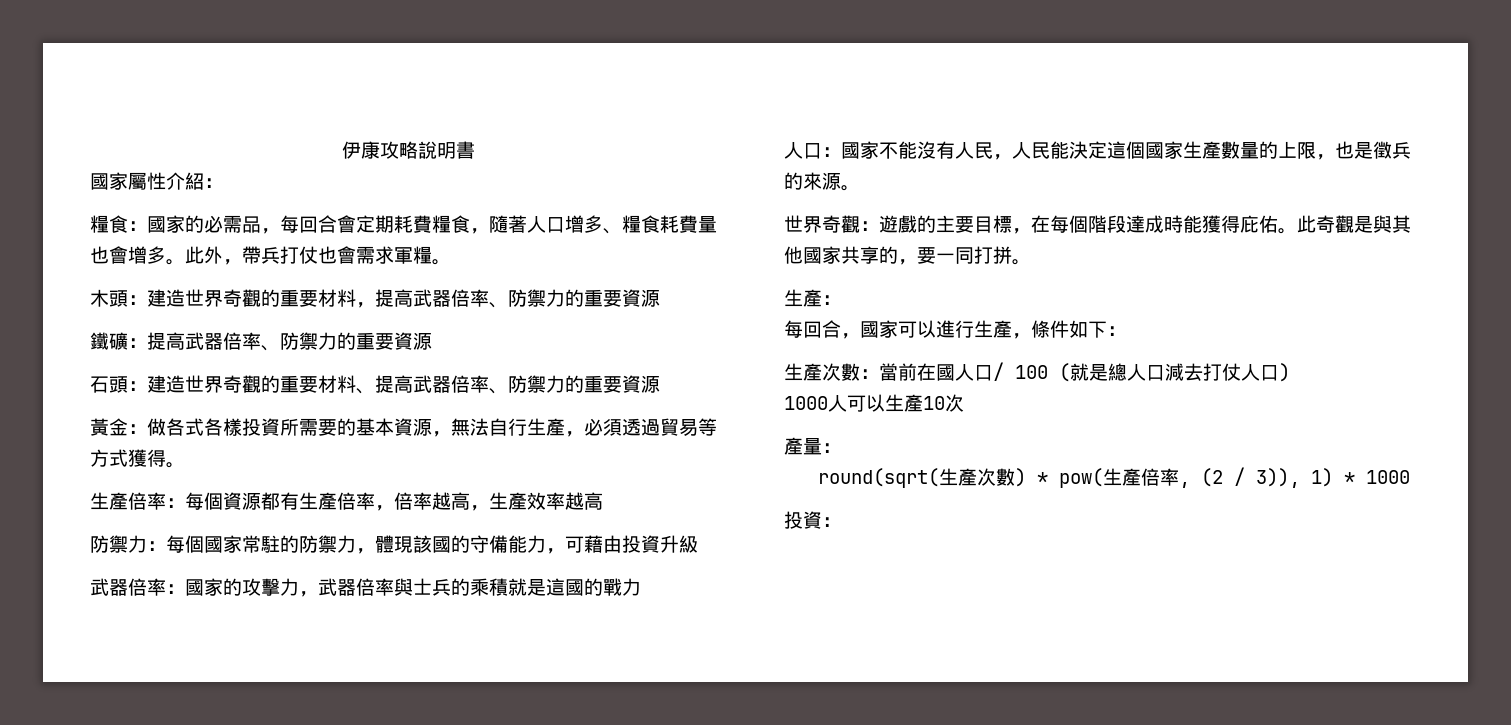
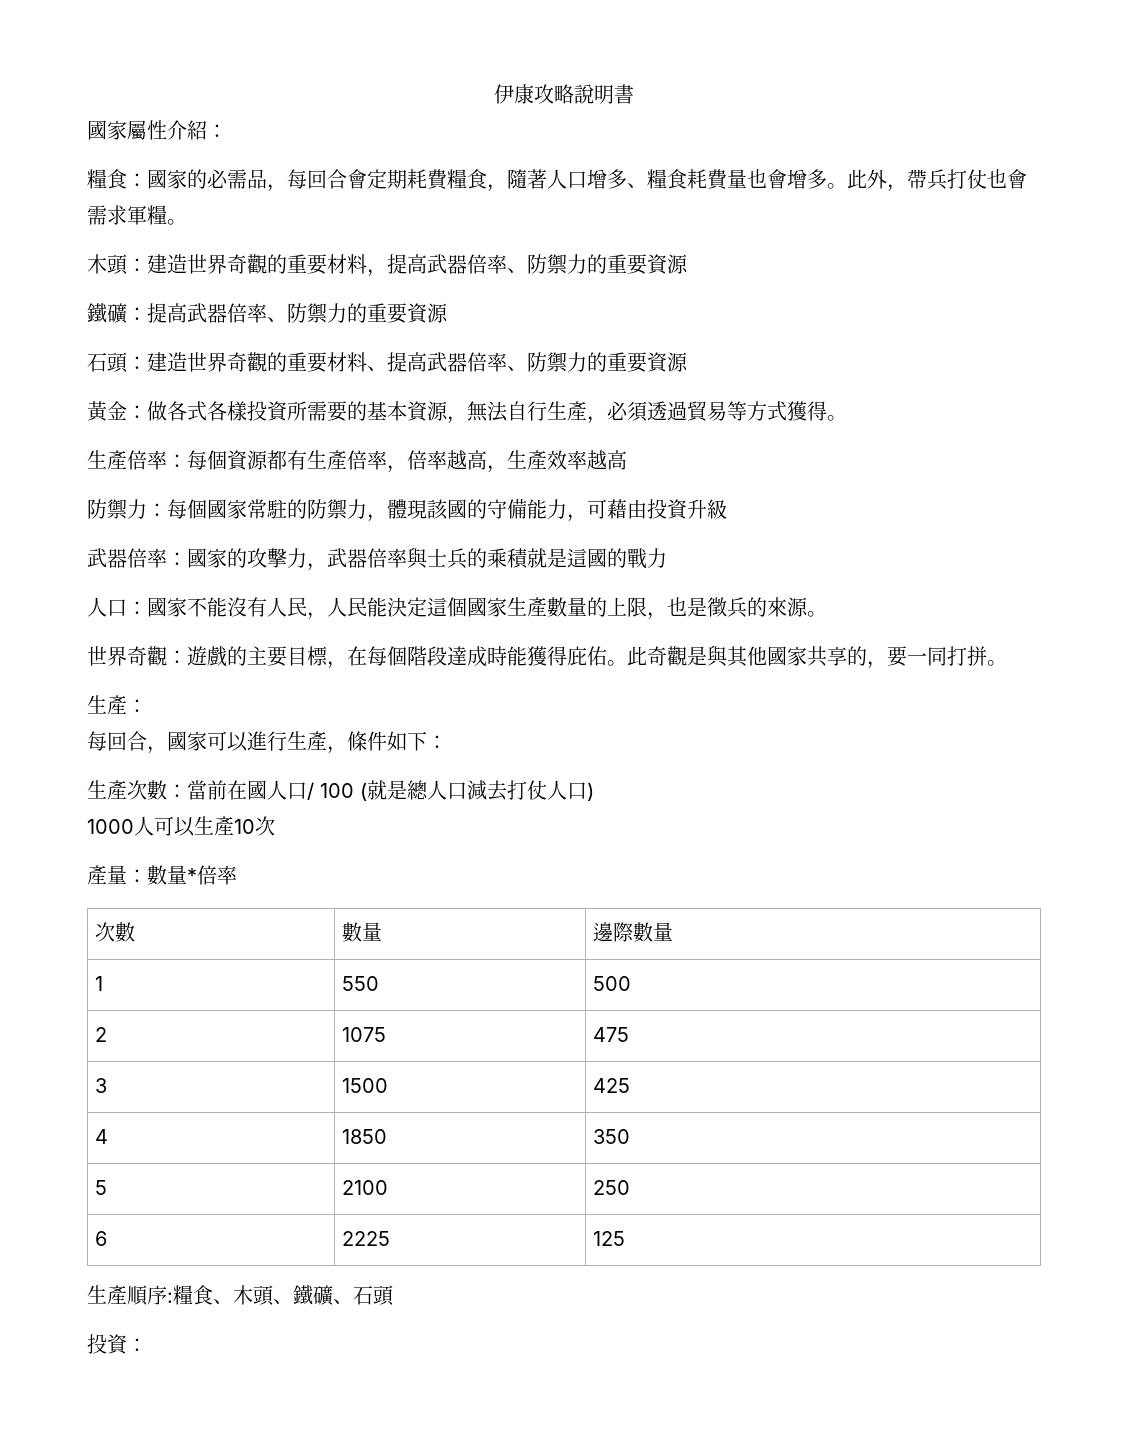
[817,467,1410,488] // round(sqrt(生產次數) * pow(生產倍率, (2 / 3)), 1) * 1000 -> [147,865,237,885] [95,922,136,942] [342,922,383,942] [593,922,674,942] [95,976,104,991] [342,976,380,991] [593,976,632,991] [95,1027,108,1042] [342,1027,387,1042] [593,1027,630,1042] [95,1078,108,1093] [342,1078,389,1093] [593,1078,631,1093] [95,1129,109,1144] [342,1129,388,1144] [593,1129,631,1144] [95,1180,108,1195] [342,1180,389,1195] [593,1180,631,1195] [95,1231,108,1246] [342,1231,391,1246] [593,1231,626,1246] [87,1285,394,1306] 數量*倍率 // 次數 | 數量 | 邊際數量 // 1 | 550 | 500 // 2 | 1075 | 475 // 3 | 1500 | 425 // 4 | 1850 | 350 // 5 | 2100 | 250 // 6 | 2225 | 125 // 生產順序:糧食、木頭、鐵礦、石頭

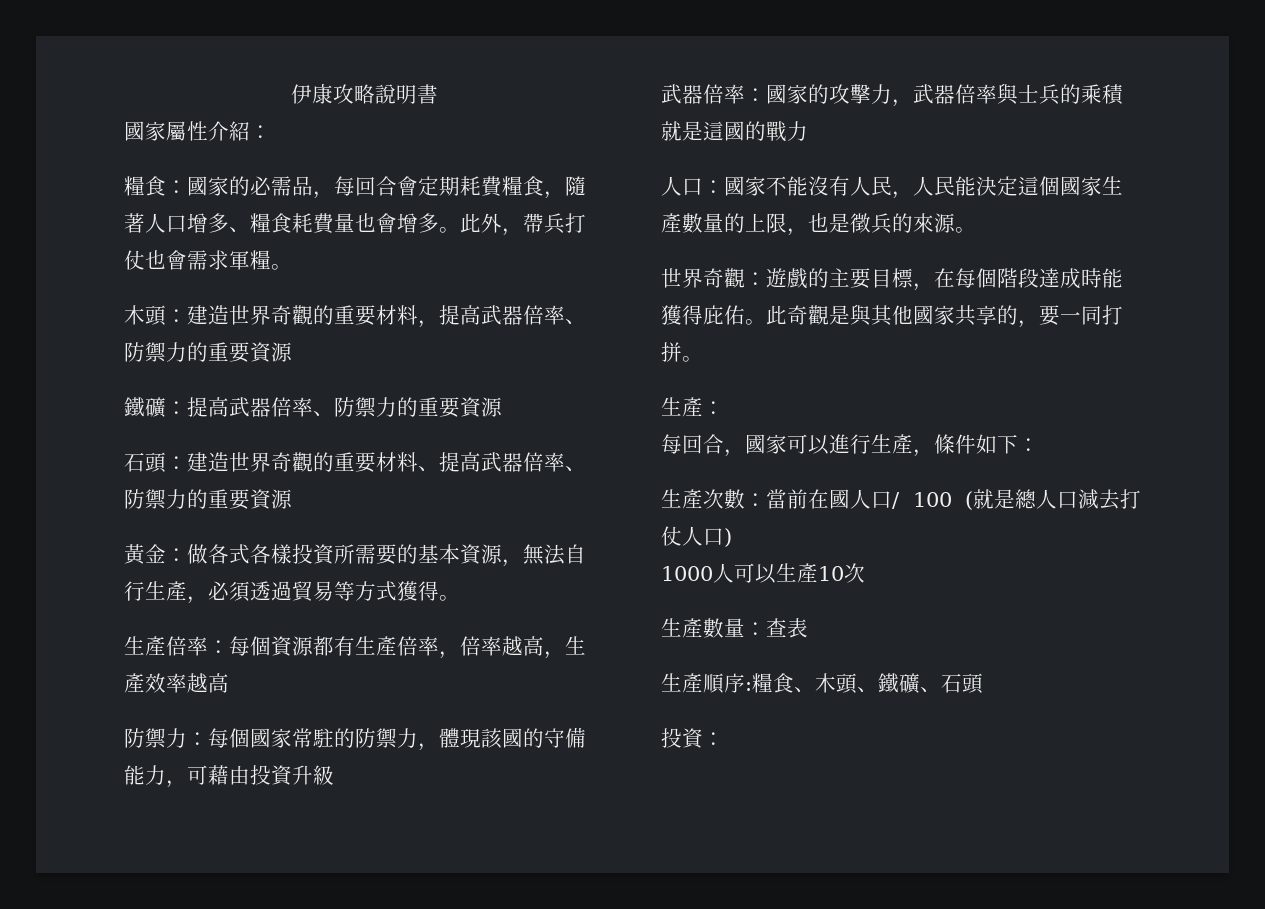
[87,865,237,885] [95,922,136,942] [342,922,383,942] [593,922,674,942] [95,976,104,991] [342,976,380,991] [593,976,632,991] [95,1027,108,1042] [342,1027,387,1042] [593,1027,630,1042] [95,1078,108,1093] [342,1078,389,1093] [593,1078,631,1093] [95,1129,109,1144] [342,1129,388,1144] [593,1129,631,1144] [95,1180,108,1195] [342,1180,389,1195] [593,1180,631,1195] [95,1231,108,1246] [342,1231,391,1246] [593,1231,626,1246] 產量：數量*倍率 // 次數 | 數量 | 邊際數量 // 1 | 550 | 500 // 2 | 1075 | 475 // 3 | 1500 | 425 // 4 | 1850 | 350 // 5 | 2100 | 250 // 6 | 2225 | 125 -> [661,618,808,638] 生產數量：查表

